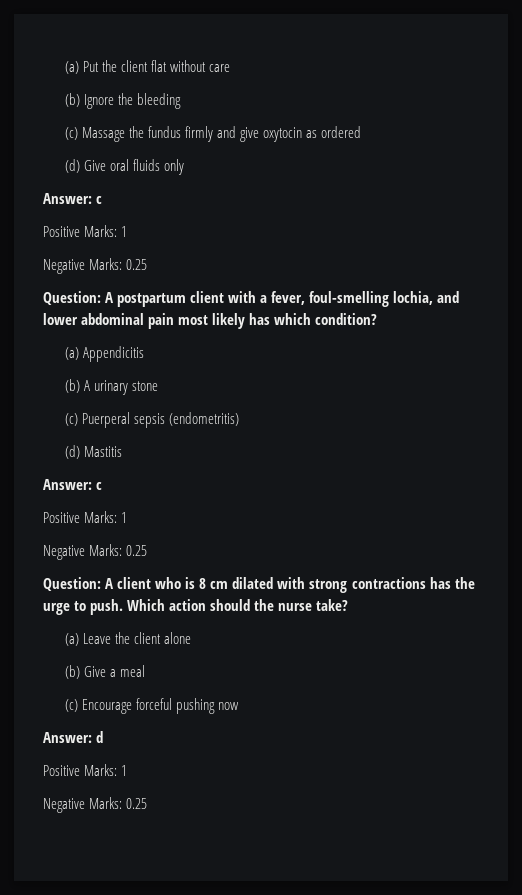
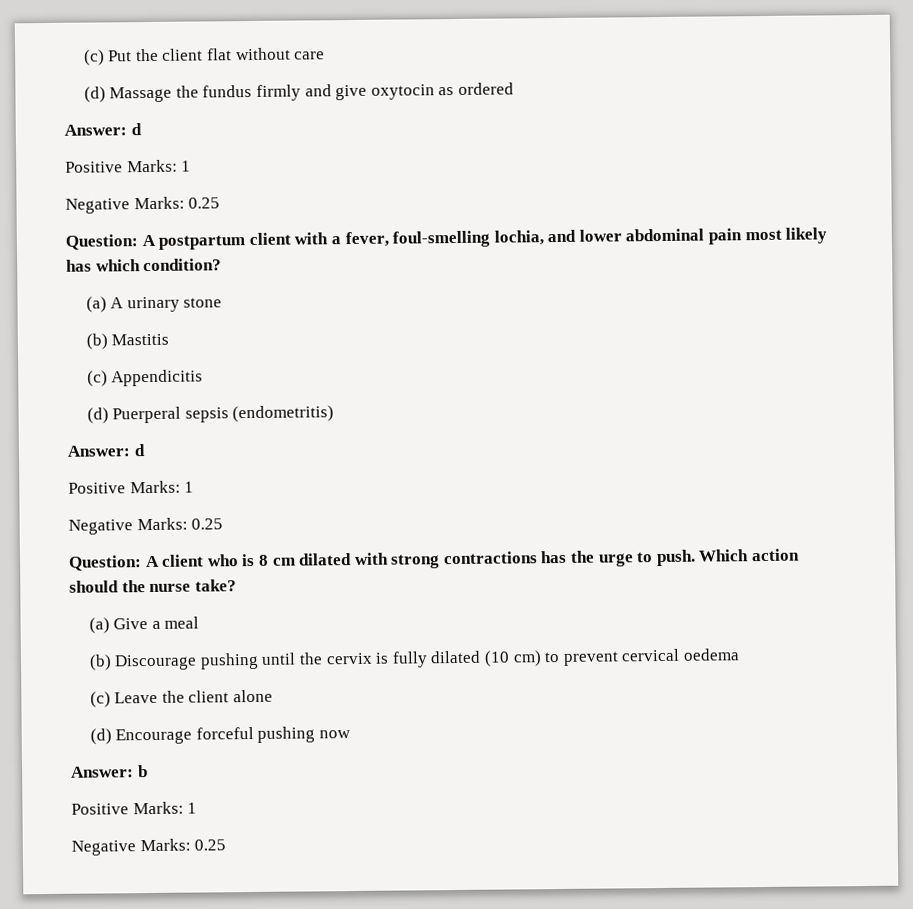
[64,61,79,74] (a) -> [83,49,105,66] (c)
[64,93,182,109] [64,127,78,140] (b) Ignore the bleeding // (c) -> [83,86,106,103] (d)
[64,159,185,175] [43,193,103,204] // (d) Give oral fluids only // Answer: c -> [64,123,142,136] // Answer: d
[82,346,144,362] [64,379,80,393] Appendicitis // (b) -> (107, 304) none
[64,413,78,426] // (c) -> [85,333,170,350] [86,369,204,387] [86,407,109,424] // (b) Mastitis // (c) Appendicitis // (d)
[64,445,122,459] [43,479,103,490] // (d) Mastitis // Answer: c -> [67,444,146,457] // Answer: d
(79, 639) none -> [113,616,200,630] [88,648,740,671] [89,691,111,708] Give a meal // (b) Discourage pushing until the cervix is fully dilated (10 cm) to prevent cervical oedema // (c)
[64,665,146,679] [64,699,78,712] (b) Give a meal // (c) -> [89,728,112,745] (d)
[96,731,104,743] d -> [137,765,148,778] b

